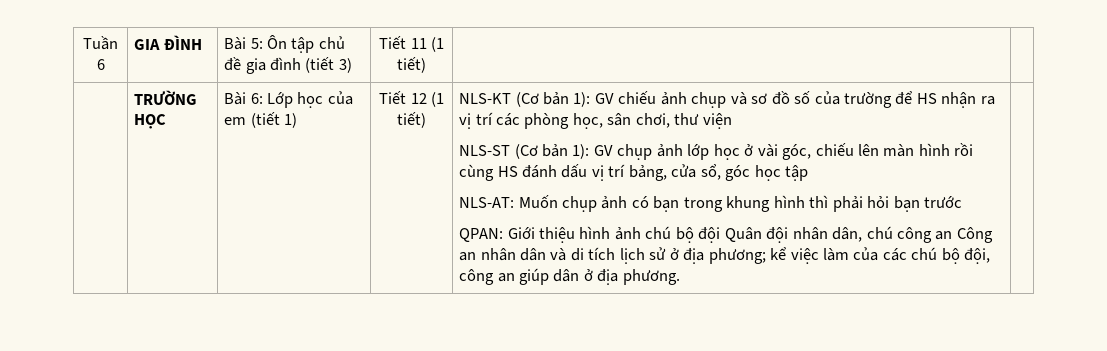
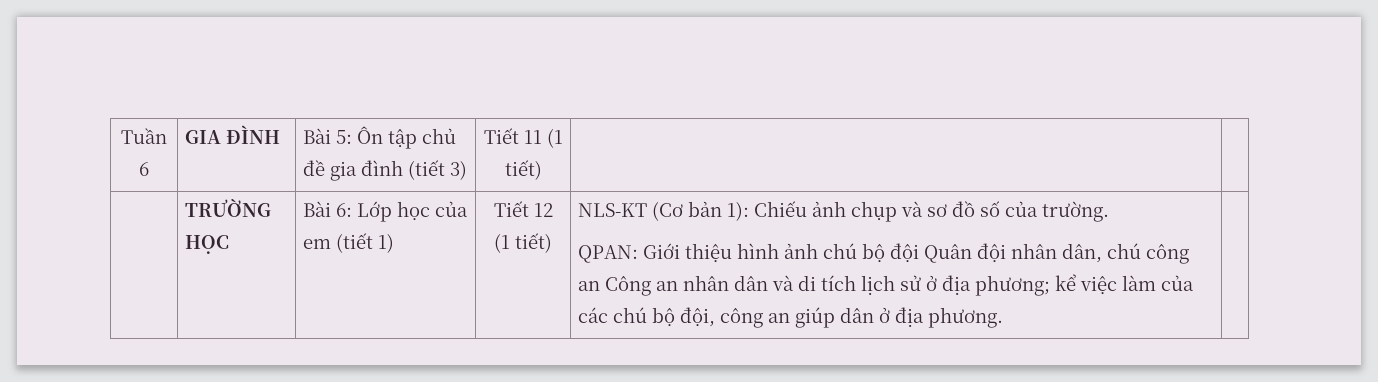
[594,91,657,104] GV chiếu -> [754,201,808,217] Chiếu
[844,91,995,108] [459,112,732,129] [459,143,974,160] [459,164,809,181] [459,195,963,212] trường để HS nhận ra vị trí các phòng học, sân chơi, thư viện // NLS-ST (Cơ bản 1): GV chụp ảnh lớp học ở vài góc, chiếu lên màn hình rồi cùng HS đánh dấu vị trí bảng, cửa sổ, góc học tập // NLS-AT: Muốn chụp ảnh có bạn trong khung hình thì phải hỏi bạn trước -> [1042,201,1110,222] trường.

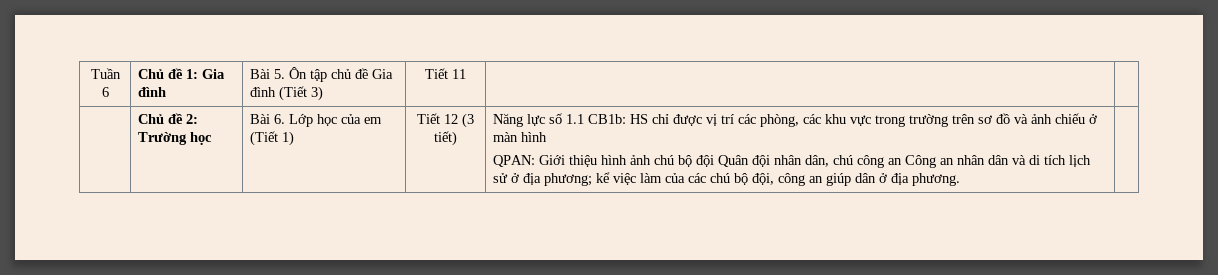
[185,125,281,144] [303,128,353,144] GIA ĐÌNH | Bài 5: -> [137,68,225,79] [137,87,166,97] [249,69,285,79] Chủ đề 1: Gia đình | Bài 5.
[330,160,446,181] gia đình (tiết -> [371,69,393,79] [249,86,307,101] Gia đình (Tiết
[546,128,563,148] [504,160,542,180] [185,198,272,217] [185,235,230,254] [303,201,353,217] (1 tiết) | | // | TRƯỜNG HỌC | Bài 6: -> [137,113,198,124] [137,132,212,145] [249,114,285,124] | | // | Chủ đề 2: Trường học | Bài 6.
[336,233,374,253] (tiết -> [249,131,278,146] (Tiết
[494,233,552,253] [578,201,1110,222] (1 tiết) | NLS-KT (Cơ bản 1): Chiếu ảnh chụp và sơ đồ số của trường. -> [462,113,474,128] [434,131,457,146] [492,113,1097,127] [492,132,547,142] (3 tiết) | Năng lực số 1.1 CB1b: HS chỉ được vị trí các phòng, các khu vực trong trường trên sơ đồ và ảnh chiếu ở màn hình

